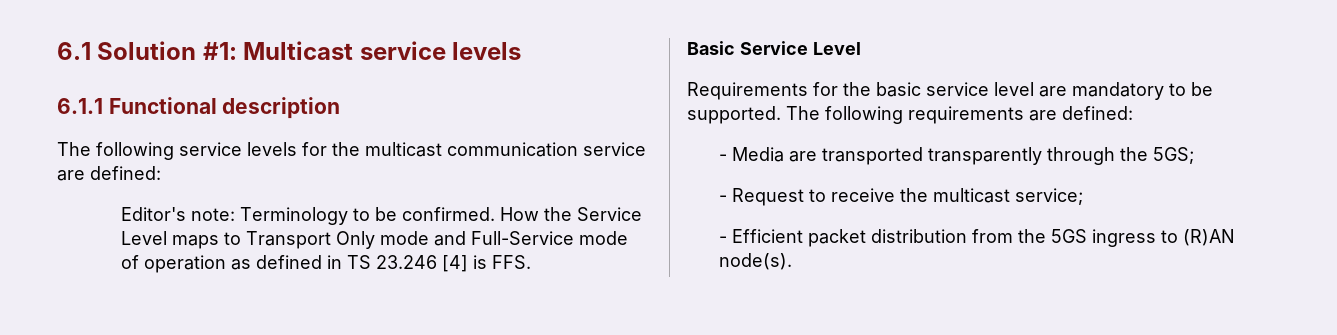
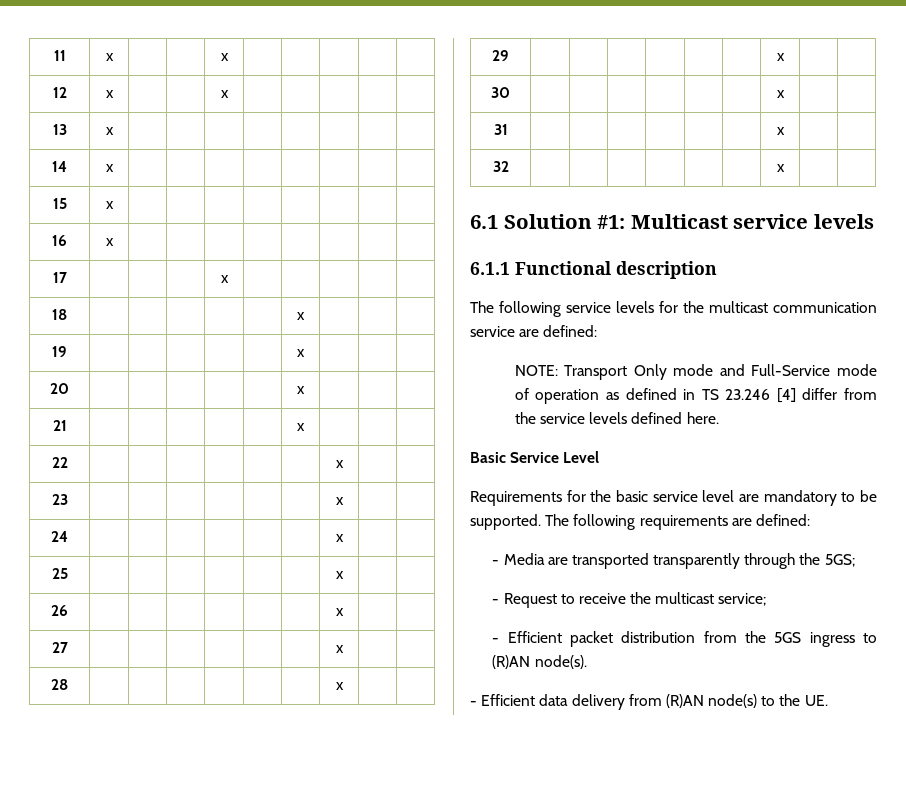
(57, 51) none -> [53,50,66,61] [105,53,114,61] [220,53,229,61] [52,87,67,98] [105,90,114,98] [220,90,229,98] [52,124,67,135] [105,127,114,135] [52,161,67,172] [105,164,114,172] [52,198,67,209] [105,201,114,209] [52,235,67,246] [105,238,114,246] [52,272,67,283] [220,275,229,283] [52,309,67,320] [297,312,305,320] [52,346,67,357] [297,349,305,357] [50,383,69,394] [297,386,305,394] [52,420,67,431] [297,423,305,431] [51,457,68,468] [335,460,344,468] [51,494,68,505] [335,497,344,505] [51,531,68,542] [335,534,344,542] [51,568,68,579] [335,571,344,579] [51,605,68,616] [335,608,344,616] [51,642,68,653] [335,645,344,653] [51,679,68,690] [335,682,344,690] [492,50,509,61] [776,53,785,61] [491,87,510,98] [776,90,785,98] [493,124,508,135] [776,127,785,135] [492,161,509,172] [776,164,785,172] 11 | x | | | x | | | | | // 12 | x | | | x | | | | | // 13 | x | | | | | | | | // 14 | x | | | | | | | | // 15 | x | | | | | | | | // 16 | x | | | | | | | | // 17 | | | | x | | | | | // 18 | | | | | | x | | | // 19 | | | | | | x | | | // 20 | | | | | | x | | | // 21 | | | | | | x | | | // 22 | | | | | | | x | | // 23 | | | | | | | x | | // 24 | | | | | | | x | | // 25 | | | | | | | x | | // 26 | | | | | | | x | | // 27 | | | | | | | x | | // 28 | | | | | | | x | | // 29 | | | | | | | x | | // 30 | | | | | | | x | | // 31 | | | | | | | x | | // 32 | | | | | | | x | | //
[120,207,642,225] [120,231,241,249] Editor's note: Terminology to be confirmed. How the Service Level maps to -> [514,365,558,376] NOTE:
[472,255,531,269] is FFS. -> [802,388,877,400] [514,412,719,424] differ from the service levels defined here.
(792, 261) none -> [470,694,828,710] // - Efficient data delivery from (R)AN node(s) to the UE.

